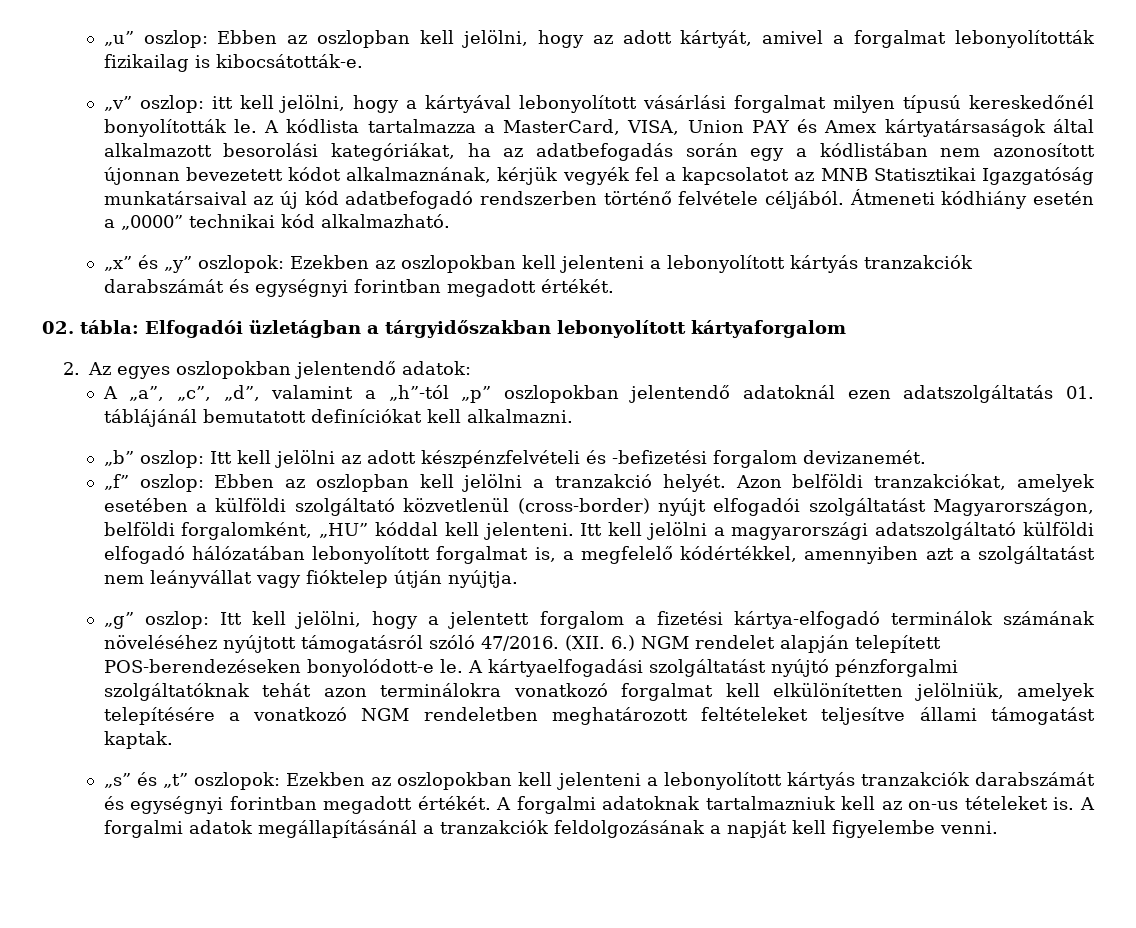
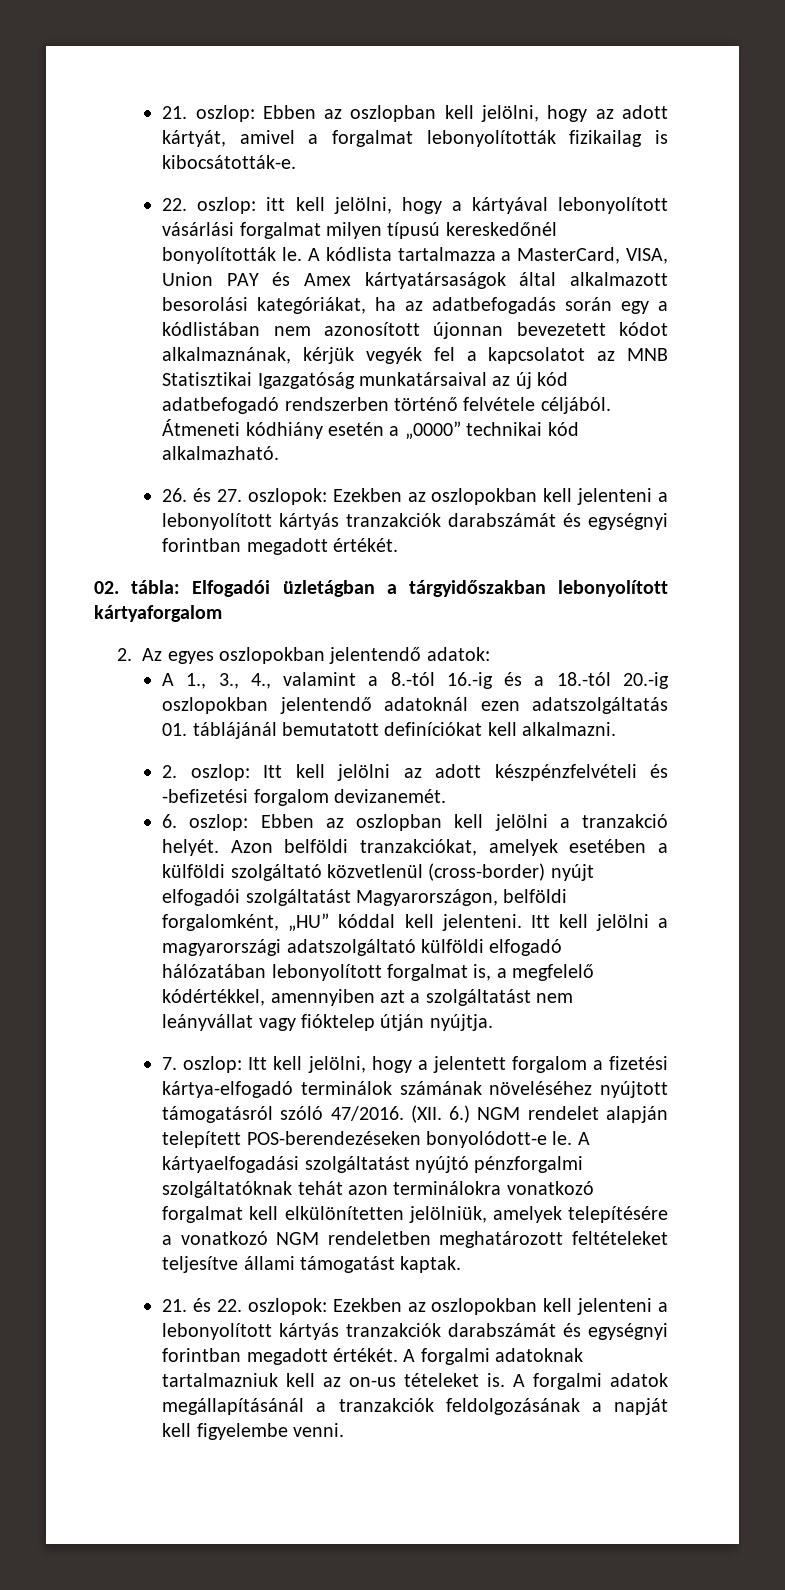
[103,31,134,46] „u” -> [162,106,188,119] 21.
[103,96,132,111] „v” -> [162,198,188,211] 22.
[103,255,192,273] „x” és „y” -> [162,488,242,502] 26. és 27.
[129,385,492,403] „a”, „c”, „d”, valamint a „h”-tól „p” -> [186,672,669,689] 1., 3., 4., valamint a 8.-tól 16.-ig és a 18.-tól 20.-ig
[103,450,134,466] „b” -> [162,765,178,778] 2.
[103,474,129,490] „f” -> [162,814,178,828] 6.
[103,612,134,629] „g” -> [162,1057,178,1070] 7.
[103,772,188,788] „s” és „t” -> [162,1298,242,1312] 21. és 22.

